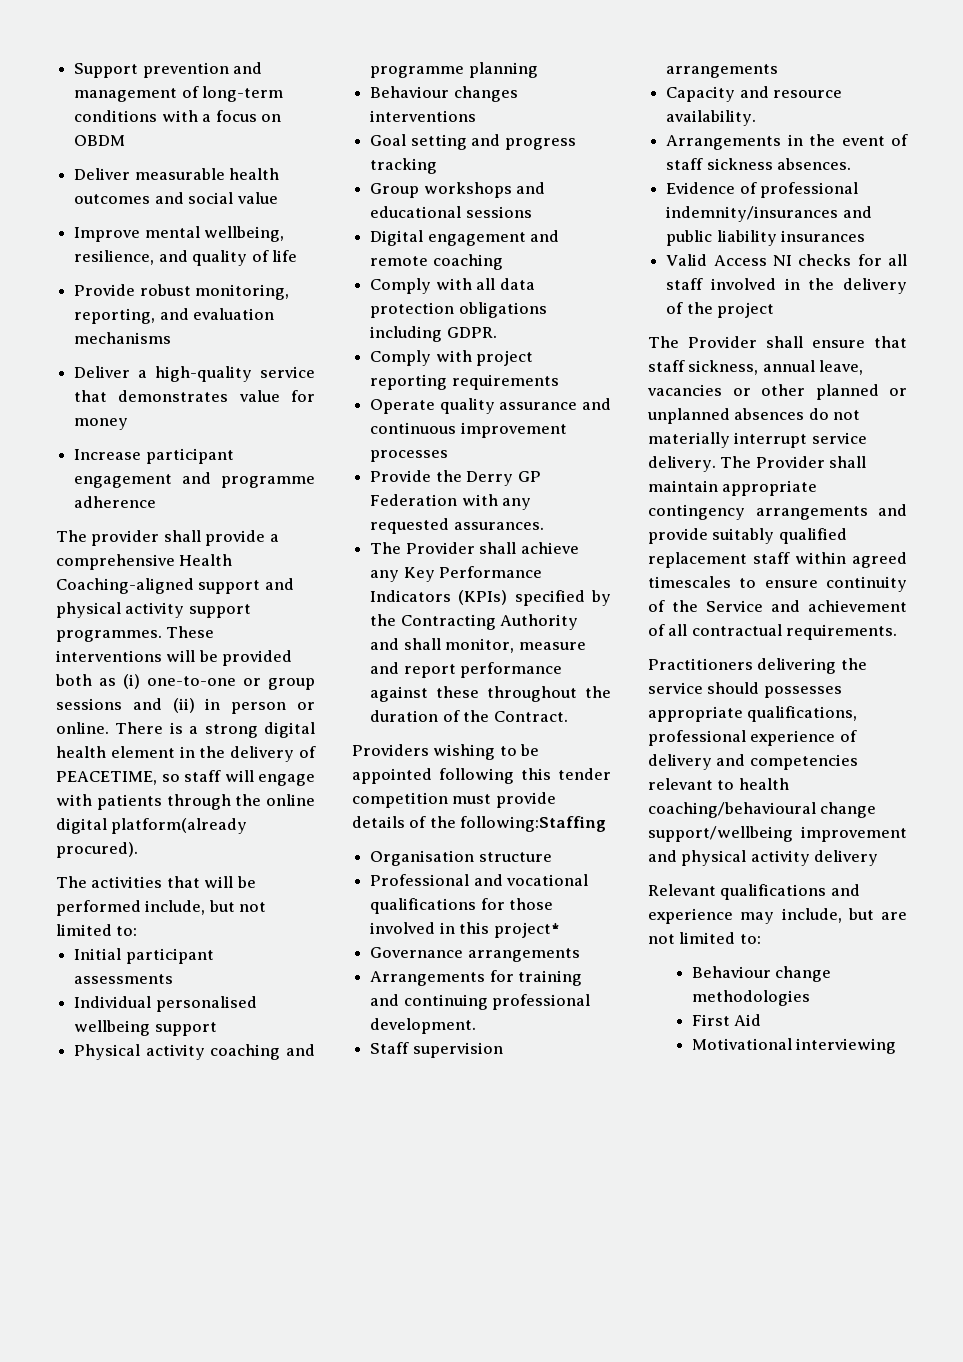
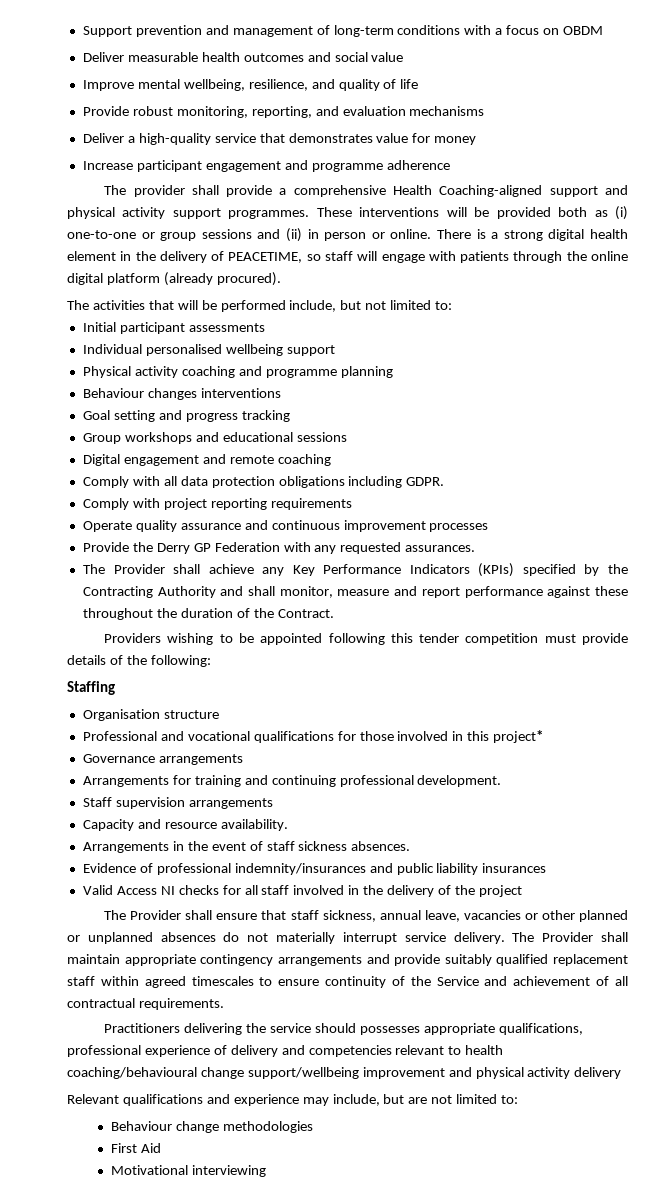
[111,818,248,834] platform(already -> [106,272,213,286] platform (already
[460,816,607,832] following:Staffing -> [150,655,211,667] [67,681,115,695] following: // Staffing

